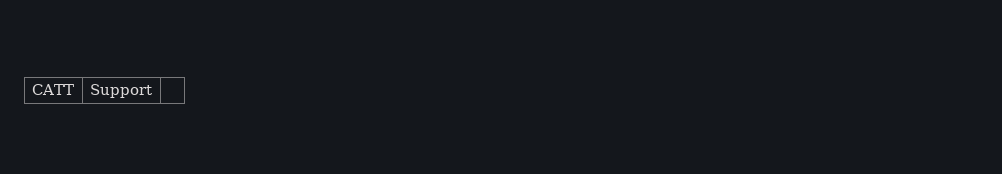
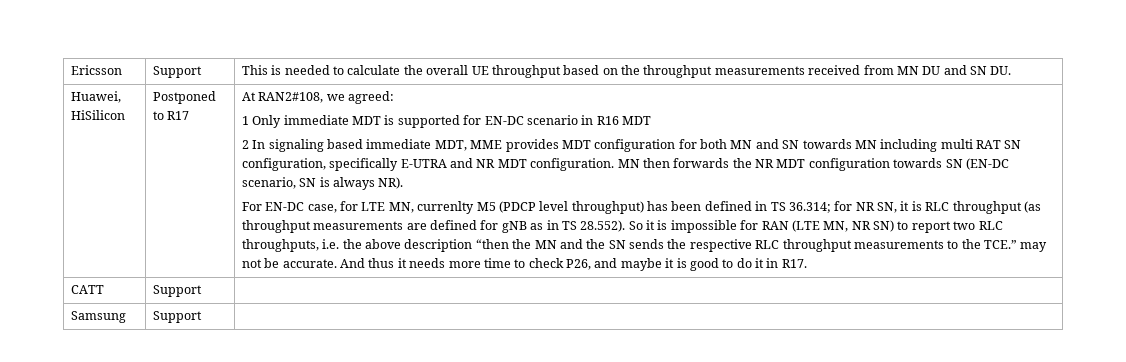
(31, 89) none -> [70,65,122,75] [152,66,202,78] [241,65,1012,78] [70,91,121,103] [70,110,125,120] [152,91,216,104] [152,111,190,120] [241,91,395,104] [241,115,652,128] [241,139,1022,152] [241,158,1009,171] [241,177,404,190] [241,201,1041,214] [241,220,1003,233] [241,239,1048,252] [241,258,807,271] Ericsson | Support | This is needed to calculate the overall UE throughput based on the throughput measurements received from MN DU and SN DU. // Huawei, HiSilicon | Postponed to R17 | At RAN2#108, we agreed: // 1 Only immediate MDT is supported for EN-DC scenario in R16 MDT // 2 In signaling based immediate MDT, MME provides MDT configuration for both MN and SN towards MN including multi RAT SN configuration, specifically E-UTRA and NR MDT configuration. MN then forwards the NR MDT configuration towards SN (EN-DC scenario, SN is always NR). // For EN-DC case, for LTE MN, currenlty M5 (PDCP level throughput) has been defined in TS 36.314; for NR SN, it is RLC throughput (as throughput measurements are defined for gNB as in TS 28.552). So it is impossible for RAN (LTE MN, NR SN) to report two RLC throughputs, i.e. the above description “then the MN and the SN sends the respective RLC throughput measurements to the TCE.” may not be accurate. And thus it needs more time to check P26, and maybe it is good to do it in R17. //
(152, 91) none -> [70,311,126,323] [152,311,202,323] // Samsung | Support |

